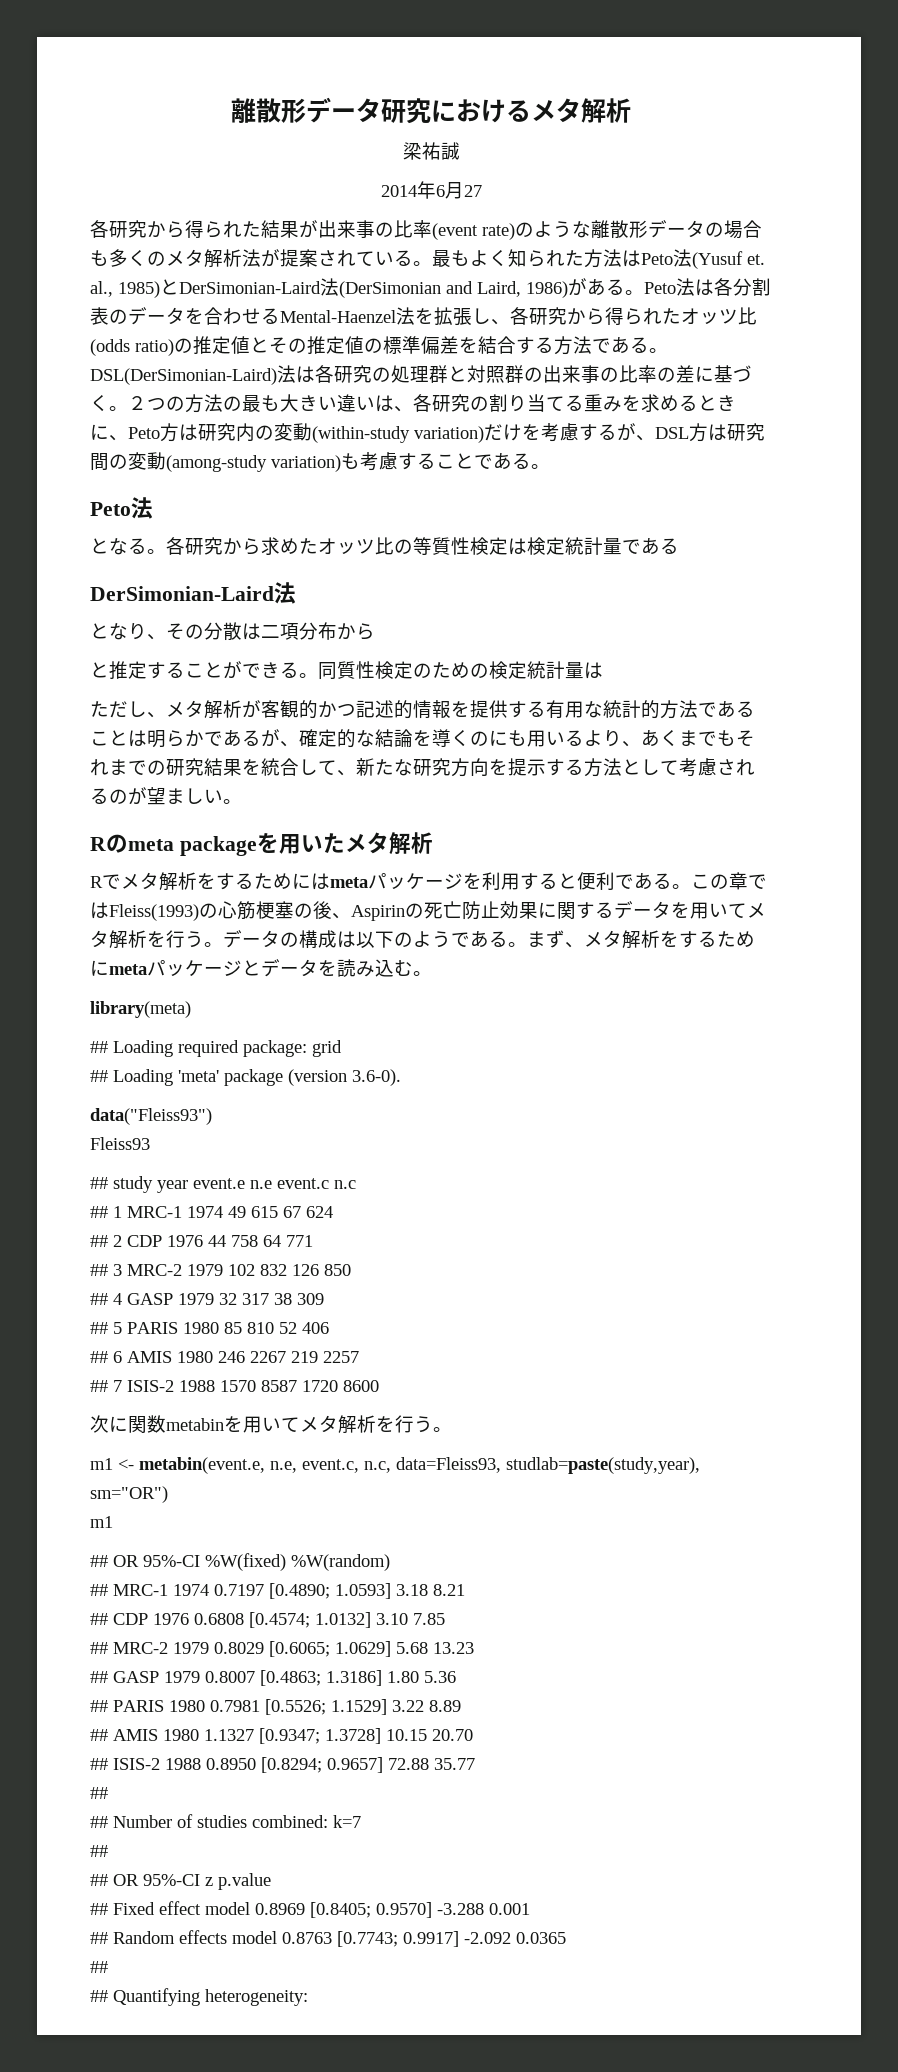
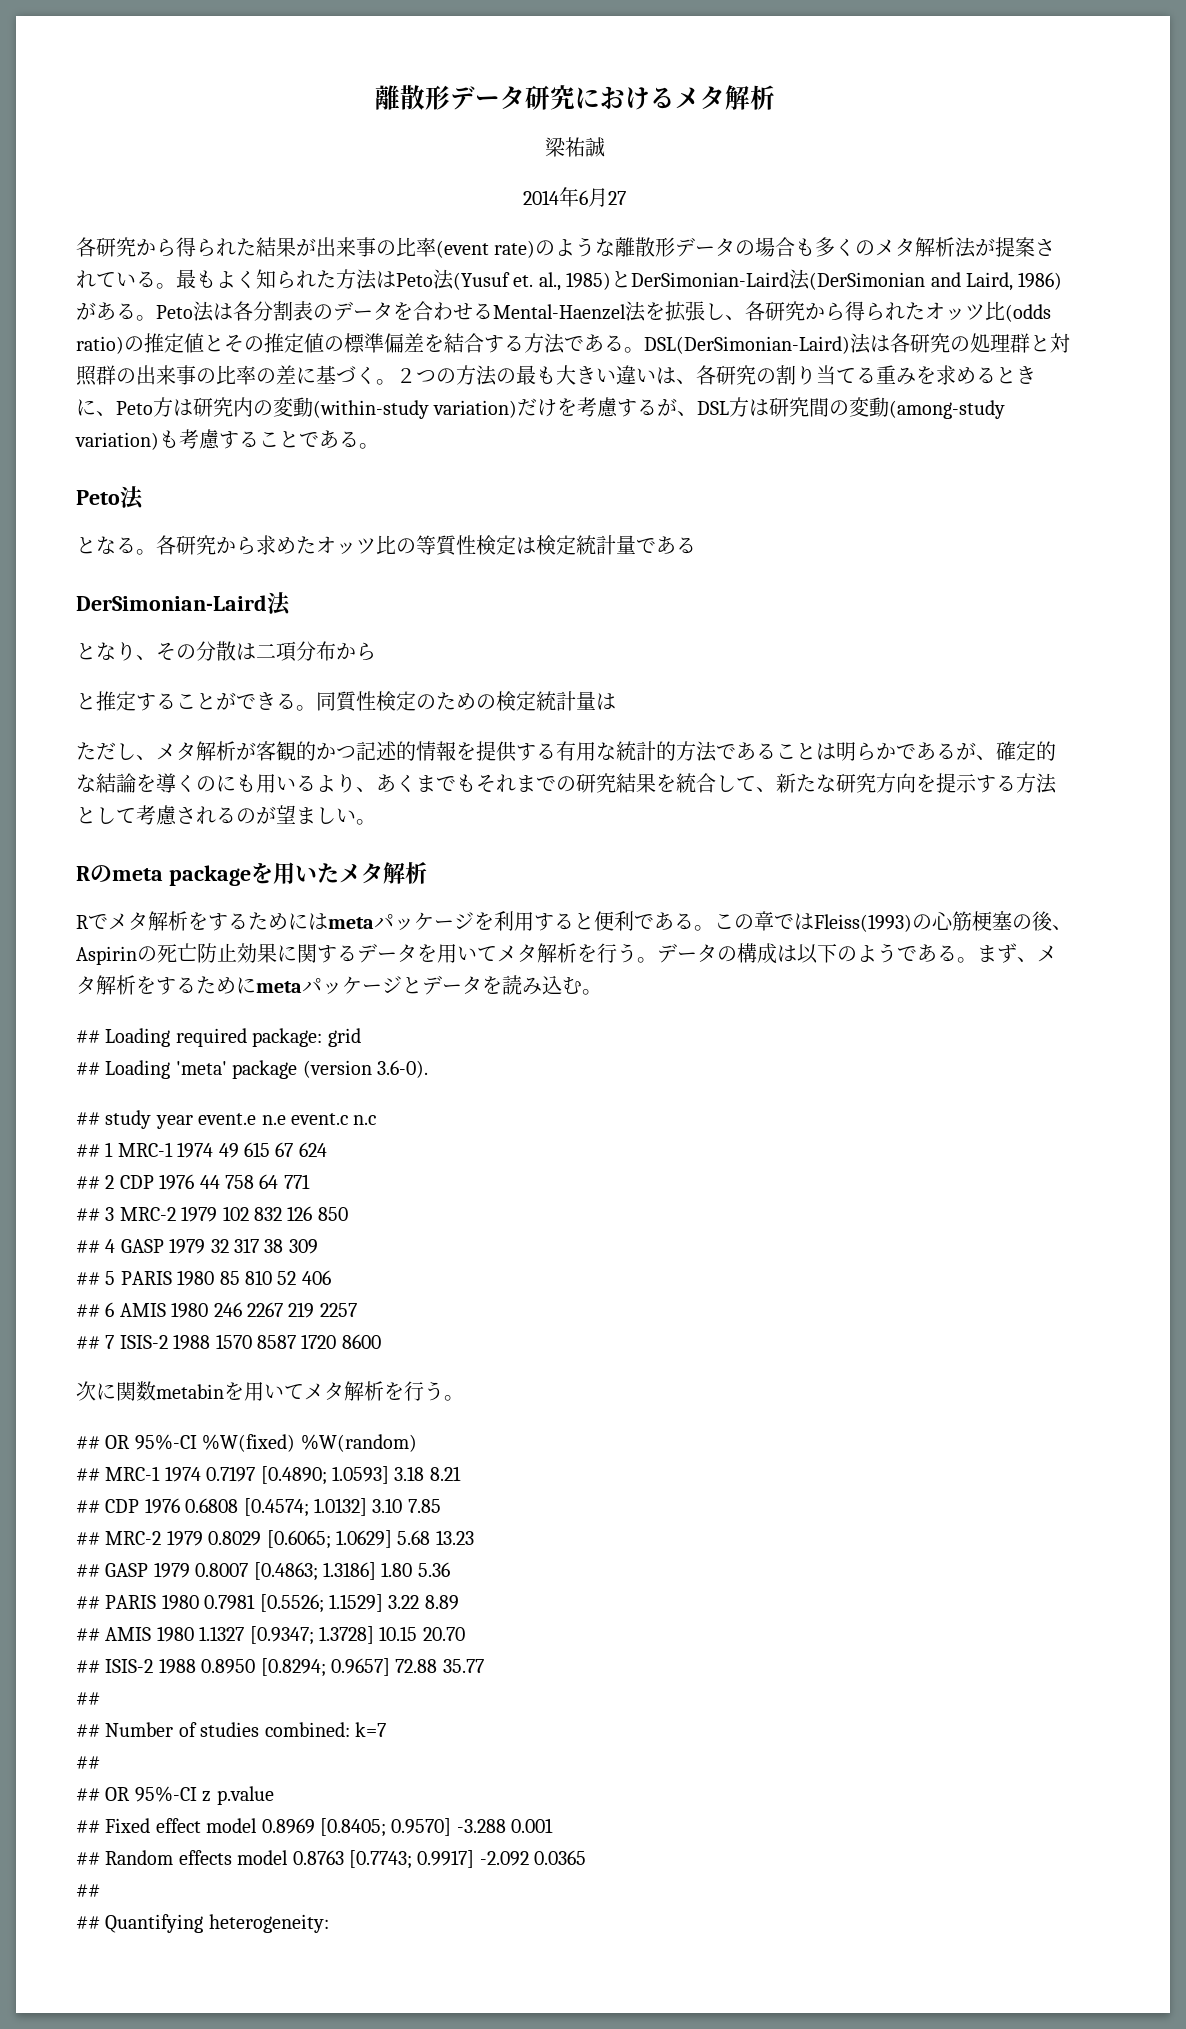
[90,1001,191,1018] // library(meta) -> (602, 992) none
[90,1108,212,1125] [90,1137,150,1150] // data("Fleiss93") // Fleiss93 -> (428, 1069) none
[90,1457,700,1474] [90,1486,168,1503] [90,1516,113,1528] // m1 <- metabin(event.e, n.e, event.c, n.c, data=Fleiss93, studlab=paste(study,year), sm="OR") // m1 -> (464, 1398) none

